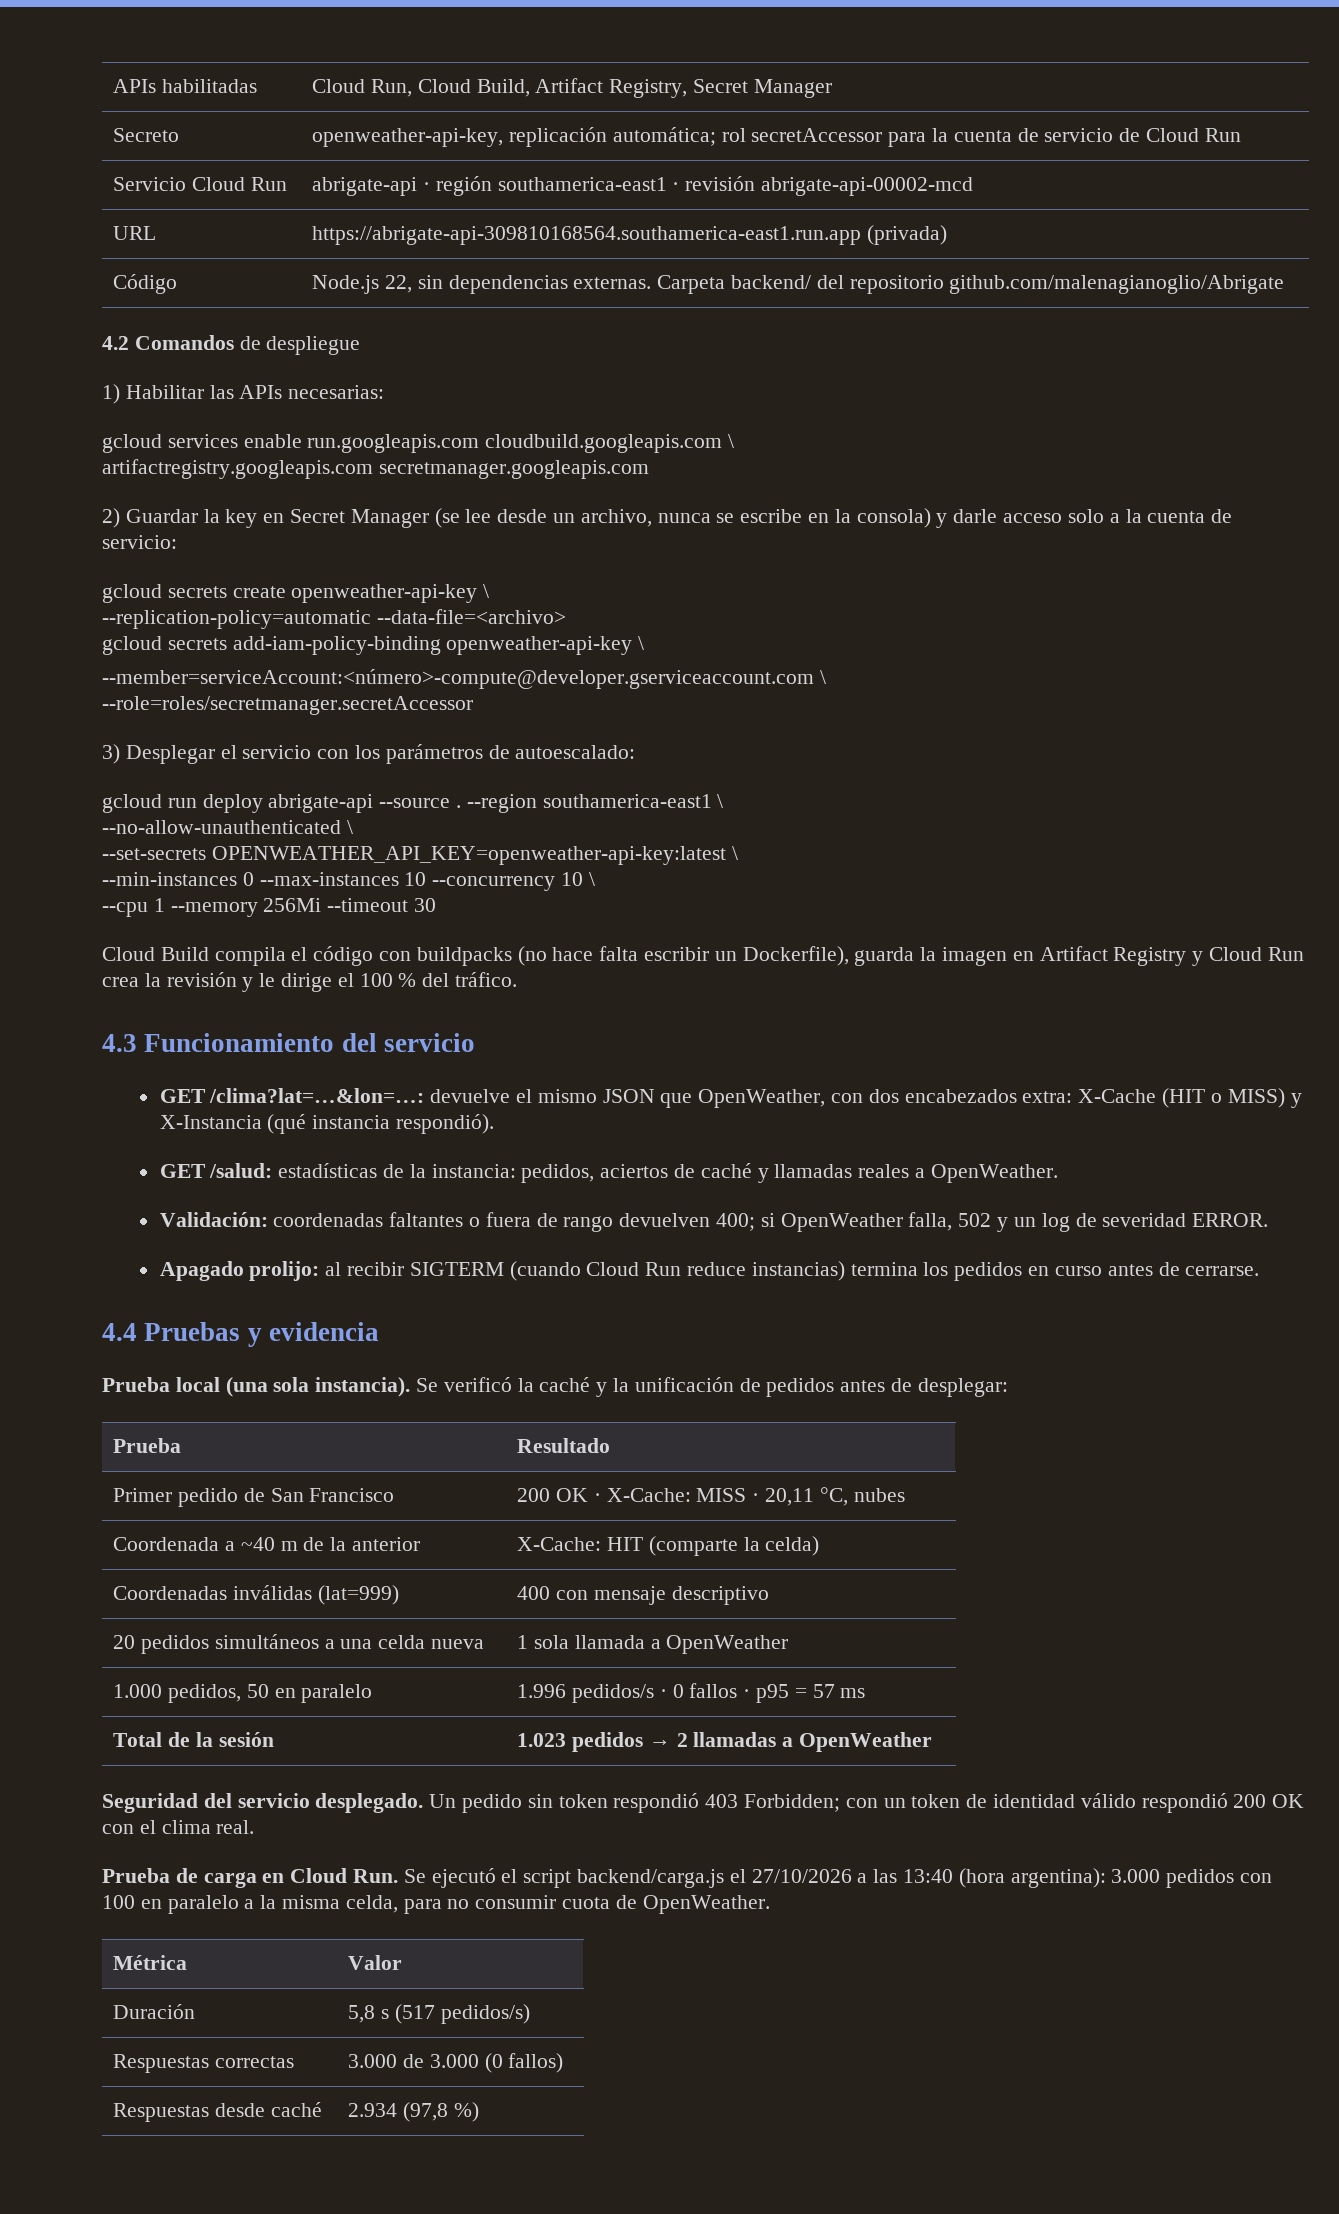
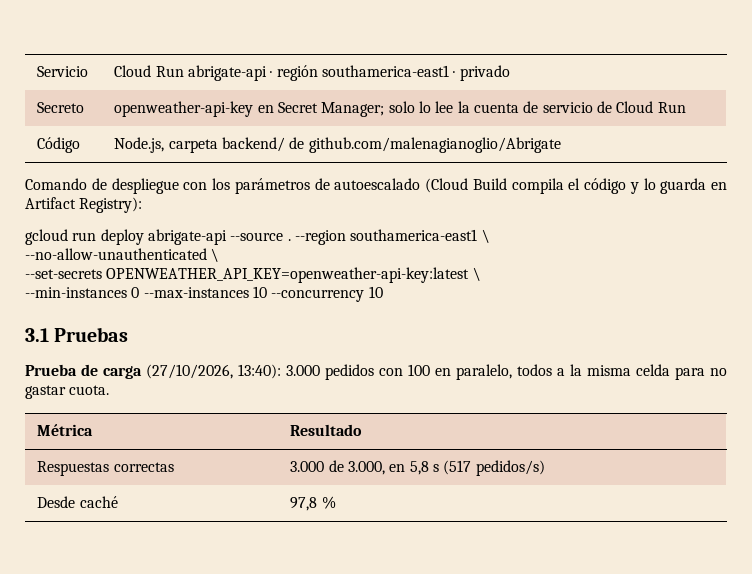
[113,79,258,93] [312,78,832,98] [113,128,180,142] [312,127,927,147] APIs habilitadas | Cloud Run, Cloud Build, Artifact Registry, Secret Manager // Secreto | openweather-api-key, replicación automática; rol secretAccessor para -> [37,66,89,77] [114,65,510,81] [37,102,85,113] [114,101,454,117] Servicio | Cloud Run abrigate-api · región southamerica-east1 · privado // Secreto | openweather-api-key en Secret Manager; solo lo lee
[113,177,287,191] [312,176,974,196] [113,226,157,240] [312,225,948,245] [113,274,178,294] [312,275,944,294] Servicio Cloud Run | abrigate-api · región southamerica-east1 · revisión abrigate-api-00002-mcd // URL | https://abrigate-api-309810168564.southamerica-east1.run.app (privada) // Código | Node.js 22, sin dependencias externas. Carpeta backend/ del repositorio -> [37,137,81,153] [114,137,305,153] Código | Node.js, carpeta backend/ de
[102,335,234,350] 4.2 Comandos -> [25,178,87,190] Comando
[102,384,385,404] [102,434,735,453] [102,459,649,479] [102,508,1233,528] [102,535,177,549] [102,584,490,603] [102,609,566,629] [102,636,645,655] [102,669,826,689] [102,696,473,715] [102,744,636,764] // 1) Habilitar las APIs necesarias: // gcloud services enable run.googleapis.com cloudbuild.googleapis.com \ // artifactregistry.googleapis.com secretmanager.googleapis.com // 2) Guardar la key en Secret Manager (se lee desde un archivo, nunca se escribe en la consola) y darle acceso solo a la cuenta de servicio: // gcloud secrets create openweather-api-key \ // --replication-policy=automatic --data-file=<archivo> // gcloud secrets add-iam-policy-binding openweather-api-key \ // --member=serviceAccount:<número>-compute@developer.gserviceaccount.com \ // --role=roles/secretmanager.secretAccessor // 3) Desplegar el servicio con los parámetros de autoescalado: -> [183,178,727,194] [25,197,143,213] con los parámetros de autoescalado (Cloud Build compila el código y lo guarda en Artifact Registry):
[588,872,595,886] [102,898,437,917] [102,946,1304,966] [102,972,518,992] [102,1033,475,1052] [159,1088,1302,1108] [159,1114,495,1134] [159,1163,1058,1183] [159,1212,1269,1232] [159,1261,1260,1281] [102,1322,379,1347] [102,1377,1008,1397] [113,1438,182,1453] [517,1438,611,1453] [113,1488,395,1507] [517,1487,905,1506] [113,1537,421,1551] [517,1536,820,1556] [113,1585,399,1605] [517,1586,769,1605] [113,1634,485,1654] [517,1635,789,1654] [113,1684,373,1703] [517,1683,866,1703] [113,1732,274,1747] [517,1732,933,1752] [102,1793,1305,1813] [102,1820,255,1834] [102,1868,1106,1888] \ // --cpu 1 --memory 256Mi --timeout 30 // Cloud Build compila el código con buildpacks (no hace falta escribir un Dockerfile), guarda la imagen en Artifact Registry y Cloud Run crea la revisión y le dirige el 100 % del tráfico. // 4.3 Funcionamiento del servicio // GET /clima?lat=…&lon=…: devuelve el mismo JSON que OpenWeather, con dos encabezados extra: X-Cache (HIT o MISS) y X-Instancia (qué instancia respondió). // GET /salud: estadísticas de la instancia: pedidos, aciertos de caché y llamadas reales a OpenWeather. // Validación: coordenadas faltantes o fuera de rango devuelven 400; si OpenWeather falla, 502 y un log de severidad ERROR. // Apagado prolijo: al recibir SIGTERM (cuando Cloud Run reduce instancias) termina los pedidos en curso antes de cerrarse. // 4.4 Pruebas y evidencia // Prueba local (una sola instancia). Se verificó la caché y la unificación de pedidos antes de desplegar: // Prueba | Resultado // Primer pedido de San Francisco | 200 OK · X-Cache: MISS · 20,11 °C, nubes // Coordenada a ~40 m de la anterior | X-Cache: HIT (comparte la celda) // Coordenadas inválidas (lat=999) | 400 con mensaje descriptivo // 20 pedidos simultáneos a una celda nueva | 1 sola llamada a OpenWeather // 1.000 pedidos, 50 en paralelo | 1.996 pedidos/s · 0 fallos · p95 = 57 ms // Total de la sesión | 1.023 pedidos → 2 llamadas a OpenWeather // Seguridad del servicio desplegado. Un pedido sin token respondió 403 Forbidden; con un token de identidad válido respondió 200 OK con el clima real. // Prueba de carga en Cloud Run. Se ejecutó el script backend/carga.js el 27/10/2026 a las 13:40 (hora argentina): -> [25,327,129,342] [25,364,281,379] // 3.1 Pruebas // Prueba de carga (27/10/2026, 13:40):
[167,1895,239,1914] paralelo -> [456,364,552,380] paralelo, todos
[345,1895,398,1913] celda, -> [636,364,670,376] celda
[475,1895,770,1914] [113,1955,188,1970] [348,1955,403,1970] [113,2004,196,2019] [348,2004,530,2024] [113,2054,295,2073] [348,2053,564,2073] [113,2102,322,2122] [348,2102,479,2122] consumir cuota de OpenWeather. // Métrica | Valor // Duración | 5,8 s (517 pedidos/s) // Respuestas correctas | 3.000 de 3.000 (0 fallos) // Respuestas desde caché | 2.934 (97,8 %) -> [25,385,110,399] [37,424,94,436] [290,424,363,436] [37,461,174,476] [290,460,545,476] [37,496,118,508] [290,496,336,511] gastar cuota. // Métrica | Resultado // Respuestas correctas | 3.000 de 3.000, en 5,8 s (517 pedidos/s) // Desde caché | 97,8 %

